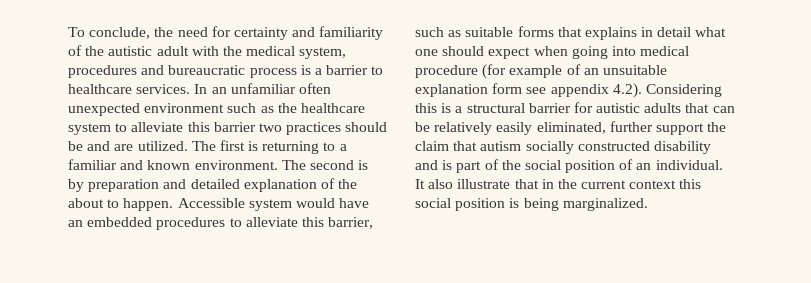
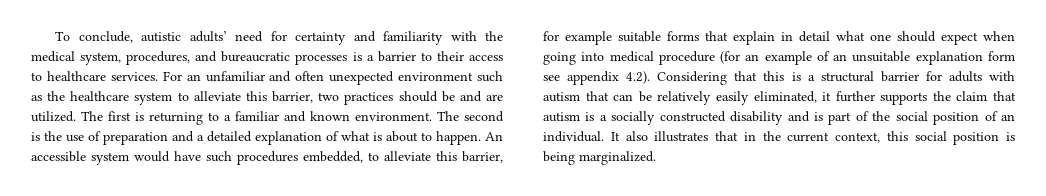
[154,27,174,37] the -> [141,31,227,42] autistic adults’
[68,45,189,56] of the autistic adult -> (444, 38) none
[68,65,137,78] procedures -> [126,51,191,65] procedures,
[249,68,297,78] process -> [295,54,348,65] processes
(384, 70) none -> [436,51,503,61] [31,72,42,81] their access to
[194,84,208,94] In -> [162,71,182,81] For
(296, 88) none -> [269,71,292,82] and
[213,122,256,132] barrier -> [272,91,314,103] barrier,
[68,179,84,192] by -> [44,131,101,142] the use of
(187, 184) none -> [197,135,204,141] a
[338,179,358,189] the -> [341,131,382,141] what is
[177,198,245,208] Accessible -> [485,132,503,141] [31,151,86,162] An accessible
[68,217,374,230] [415,27,462,37] an embedded procedures to alleviate this barrier, such as -> [206,151,503,165] [543,31,612,45] such procedures embedded, to alleviate this barrier, for example
[584,27,637,40] explains -> [733,31,775,45] explain
(507, 71) none -> [745,54,760,61] an
(722, 90) none -> [734,71,758,81] that
[596,103,682,113] autistic adults -> [948,71,1015,82] [543,92,580,102] adults with autism
[609,121,704,135] further support -> [822,91,928,105] it further supports
(522, 146) none -> [585,112,607,121] is a
[457,179,511,189] illustrate -> [654,131,709,142] illustrates
[629,180,677,189] context -> [835,132,880,143] context,

